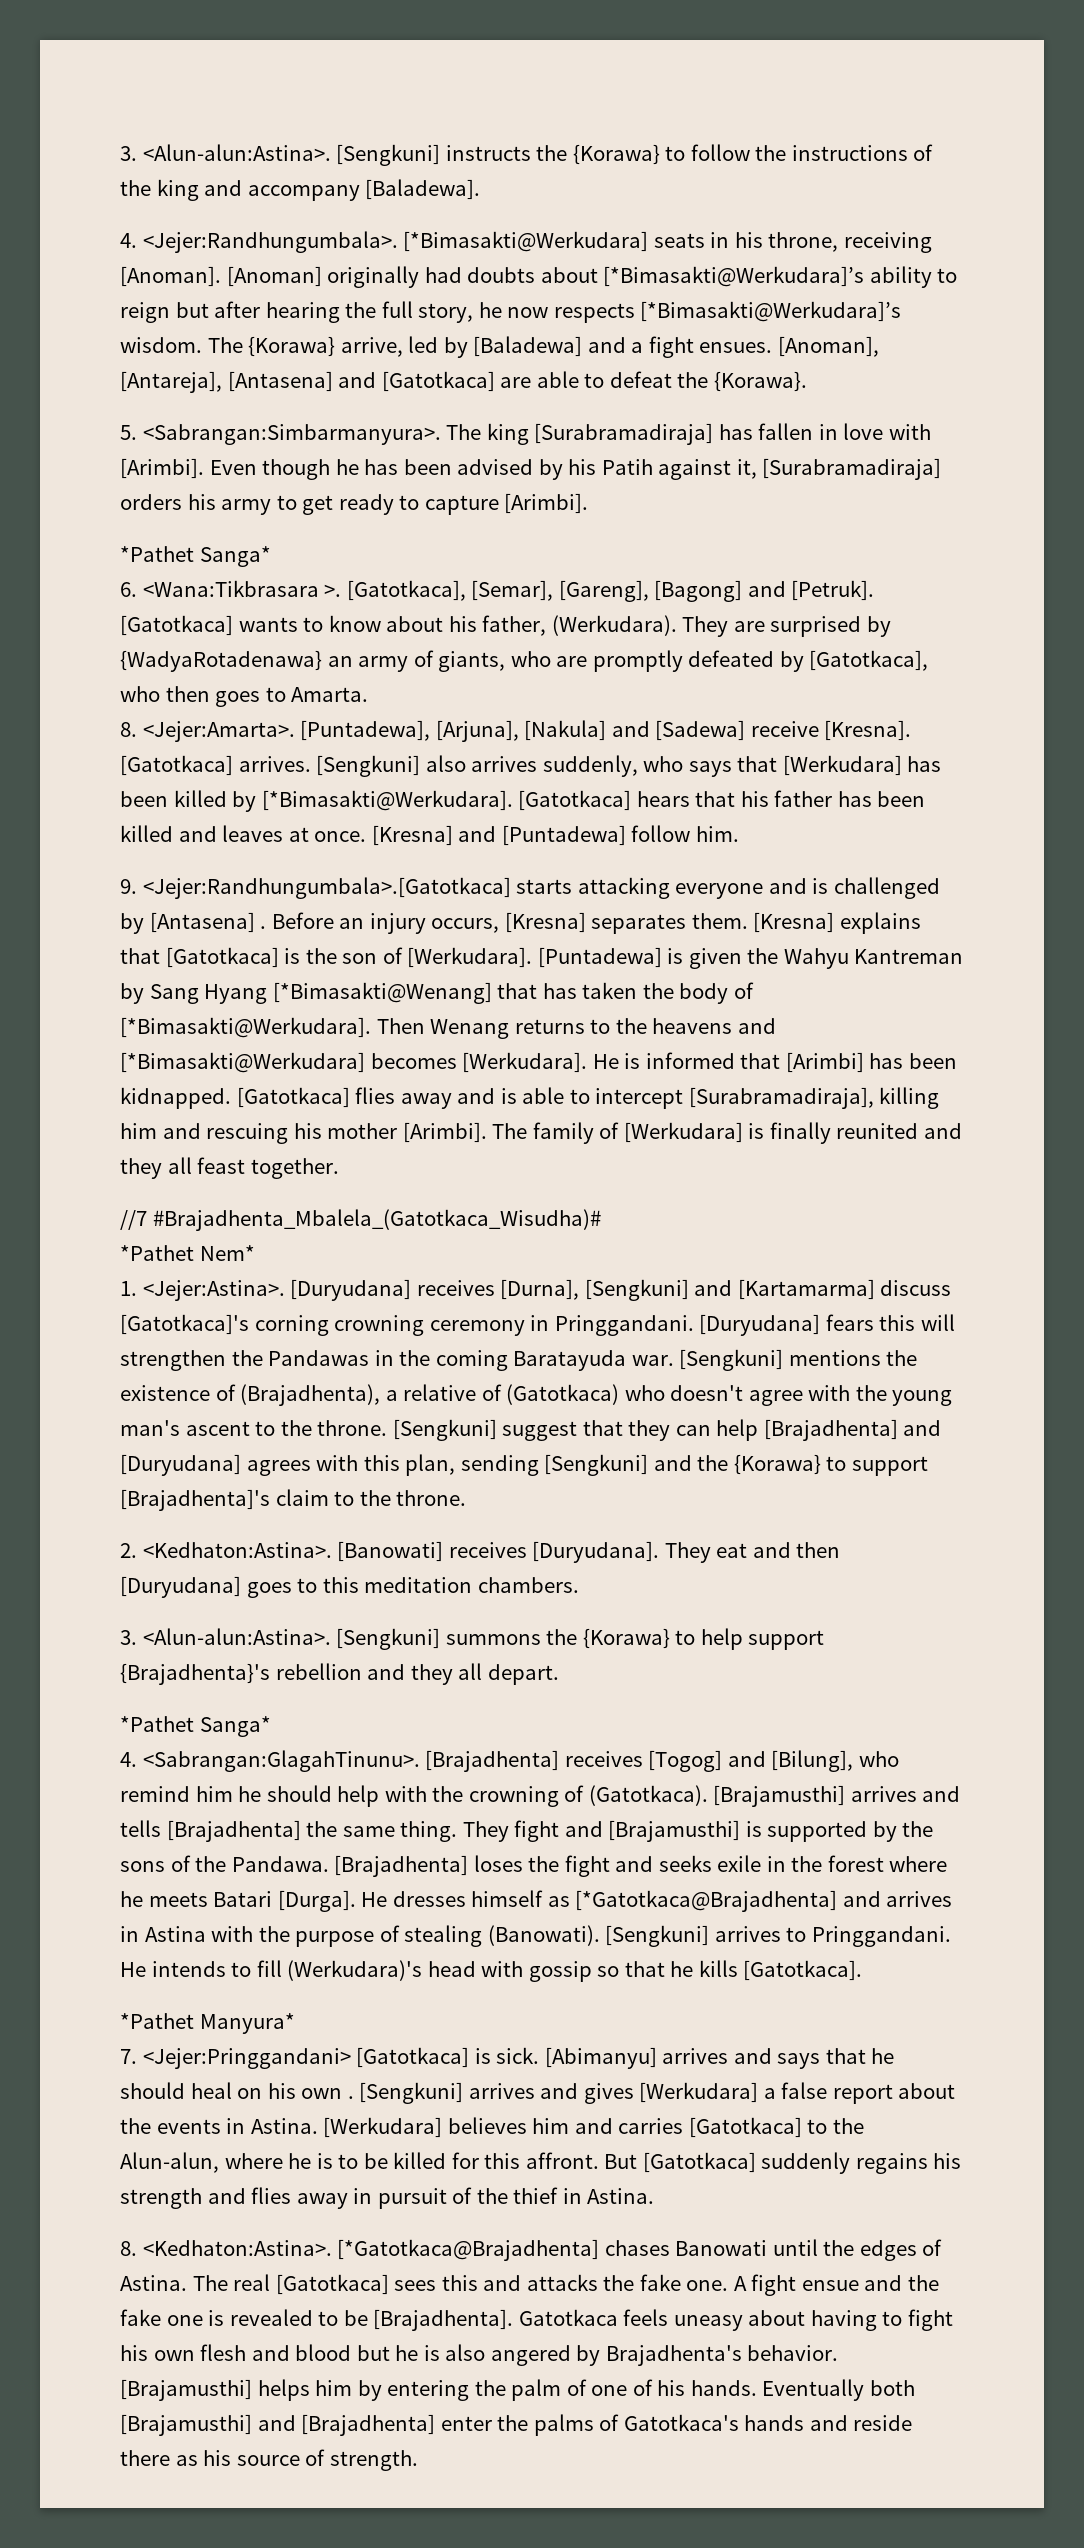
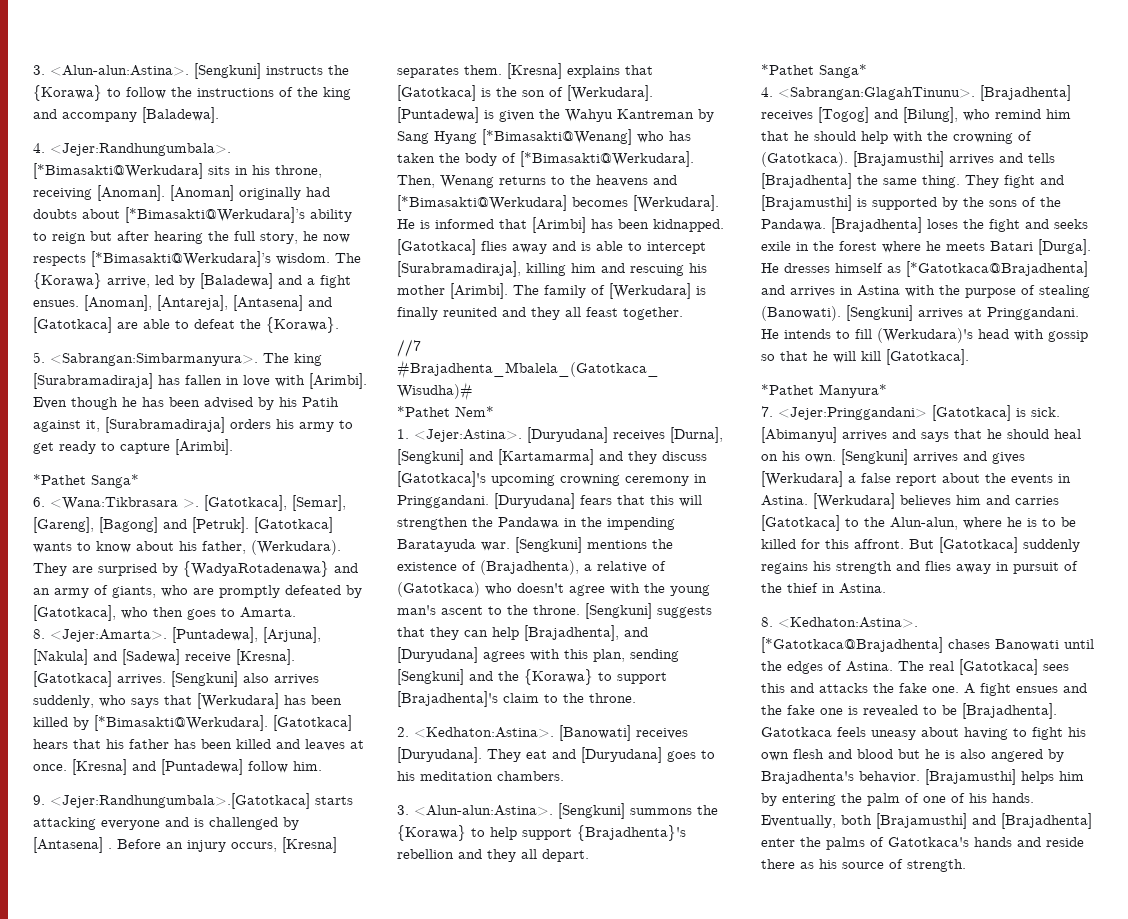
[653,233,705,248] seats -> [208,166,230,175] sits
(322, 661) none -> [334,563,358,573] and
[497,983,538,999] that -> [637,131,664,143] who
[376,1018,425,1034] Then -> [397,175,435,188] Then,
(875, 1289) none -> [599,451,657,464] and they
[254,1315,329,1336] corning -> [491,474,555,486] upcoming
(874, 1322) none -> [617,495,645,505] that
[268,1350,508,1371] Pandawas in the coming -> [498,517,675,530] Pandawa in the impending
[502,1421,578,1441] suggest -> [657,606,712,618] suggests
[763,1419,898,1441] [Brajadhenta] -> [524,625,619,641] [Brajadhenta],
[796,1542,841,1558] then -> (576, 754) none
[322,1577,359,1593] this -> [397,771,415,781] his
(233, 1794) none -> [761,131,789,141] that
[786,1927,807,1942] to -> [968,308,982,317] at
[698,1960,738,1977] kills -> [833,351,881,363] will kill
[301,2088,354,2099] own . -> [805,454,836,463] own.
[801,2280,859,2291] ensue -> [1016,686,1058,693] ensues
[762,2379,865,2401] Eventually -> [761,815,836,828] Eventually,

